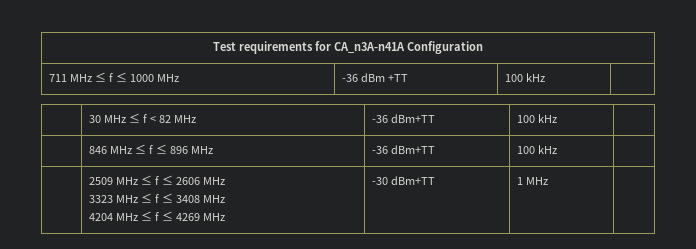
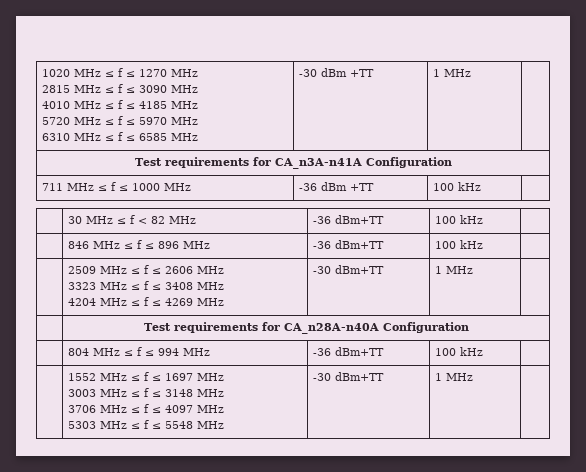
(213, 46) none -> [42,68,199,77] [42,84,199,93] [42,100,199,109] [42,116,199,125] [42,132,199,141] [299,68,375,77] [433,69,472,77] 1020 MHz ≤ f ≤ 1270 MHz // 2815 MHz ≤ f ≤ 3090 MHz // 4010 MHz ≤ f ≤ 4185 MHz // 5720 MHz ≤ f ≤ 5970 MHz // 6310 MHz ≤ f ≤ 6585 MHz | -30 dBm +TT | 1 MHz | //
(549, 181) none -> [143,322,469,334] [68,347,211,356] [313,347,385,356] [435,347,484,356] [68,372,225,381] [68,388,225,397] [68,404,225,413] [68,420,225,429] [313,372,385,381] [435,373,474,381] // | Test requirements for CA_n28A-n40A Configuration // | 804 MHz ≤ f ≤ 994 MHz | -36 dBm+TT | 100 kHz | // | 1552 MHz ≤ f ≤ 1697 MHz // 3003 MHz ≤ f ≤ 3148 MHz // 3706 MHz ≤ f ≤ 4097 MHz // 5303 MHz ≤ f ≤ 5548 MHz | -30 dBm+TT | 1 MHz |

